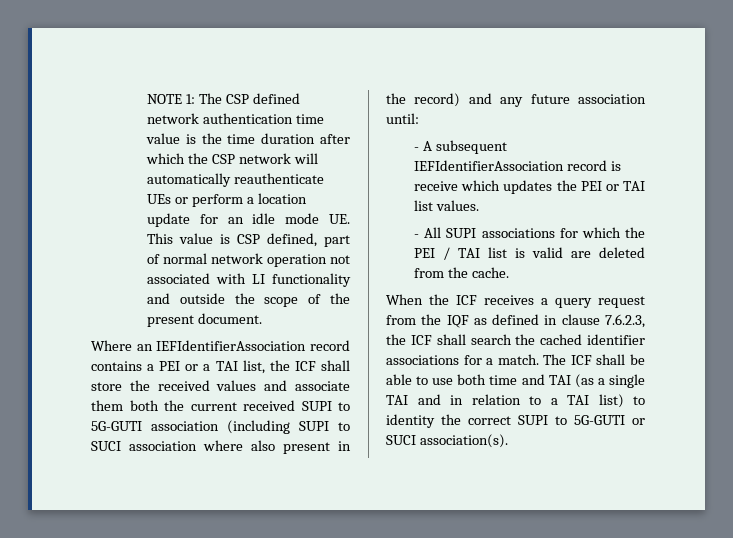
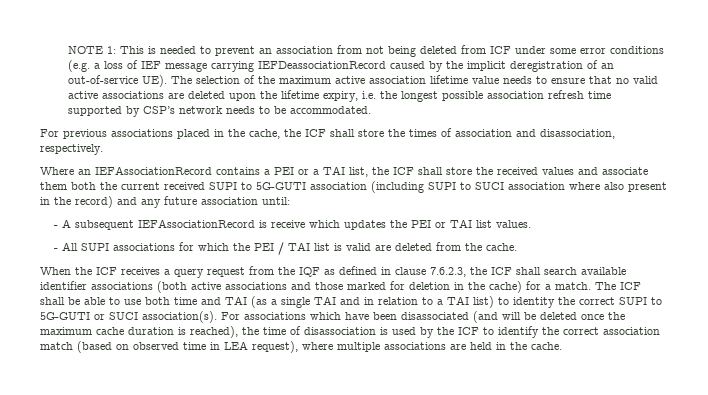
[198,93,300,104] [146,113,324,124] [145,133,350,144] [145,153,318,164] [146,173,324,187] [146,193,307,207] [146,213,350,227] [146,233,350,247] [146,253,350,267] [146,273,351,287] [146,293,350,307] [146,313,262,327] The CSP defined network authentication time value is the time duration after which the CSP network will automatically reauthenticate UEs or perform a location update for an idle mode UE. This value is CSP defined, part of normal network operation not associated with LI functionality and outside the scope of the present document. -> [120,45,665,57] [68,60,615,72] [68,75,659,87] [68,90,612,102] [68,106,372,117] [40,128,615,139] [40,144,103,155] This is needed to prevent an association from not being deleted from ICF under some error conditions (e.g. a loss of IEF message carrying IEFDeassociationRecord caused by the implicit deregistration of an out-of-service UE). The selection of the maximum active association lifetime value needs to ensure that no valid active associations are deleted upon the lifetime expiry, i.e. the longest possible association refresh time supported by CSP’s network needs to be accommodated. // For previous associations placed in the cache, the ICF shall store the times of association and disassociation, respectively.
[156,340,350,351] IEFIdentifierAssociation record -> [95,166,212,175] IEFAssociationRecord
[413,160,607,171] IEFIdentifierAssociation record -> [138,219,256,228] IEFAssociationRecord
[515,334,645,345] [386,355,459,365] the cached identifier associations -> [581,267,626,275] [40,281,522,293] available identifier associations (both active associations and those marked for deletion in the cache)
(508, 441) none -> [221,311,625,323] [40,326,660,338] [40,341,562,353] For associations which have been disassociated (and will be deleted once the maximum cache duration is reached), the time of disassociation is used by the ICF to identify the correct association match (based on observed time in LEA request), where multiple associations are held in the cache.

